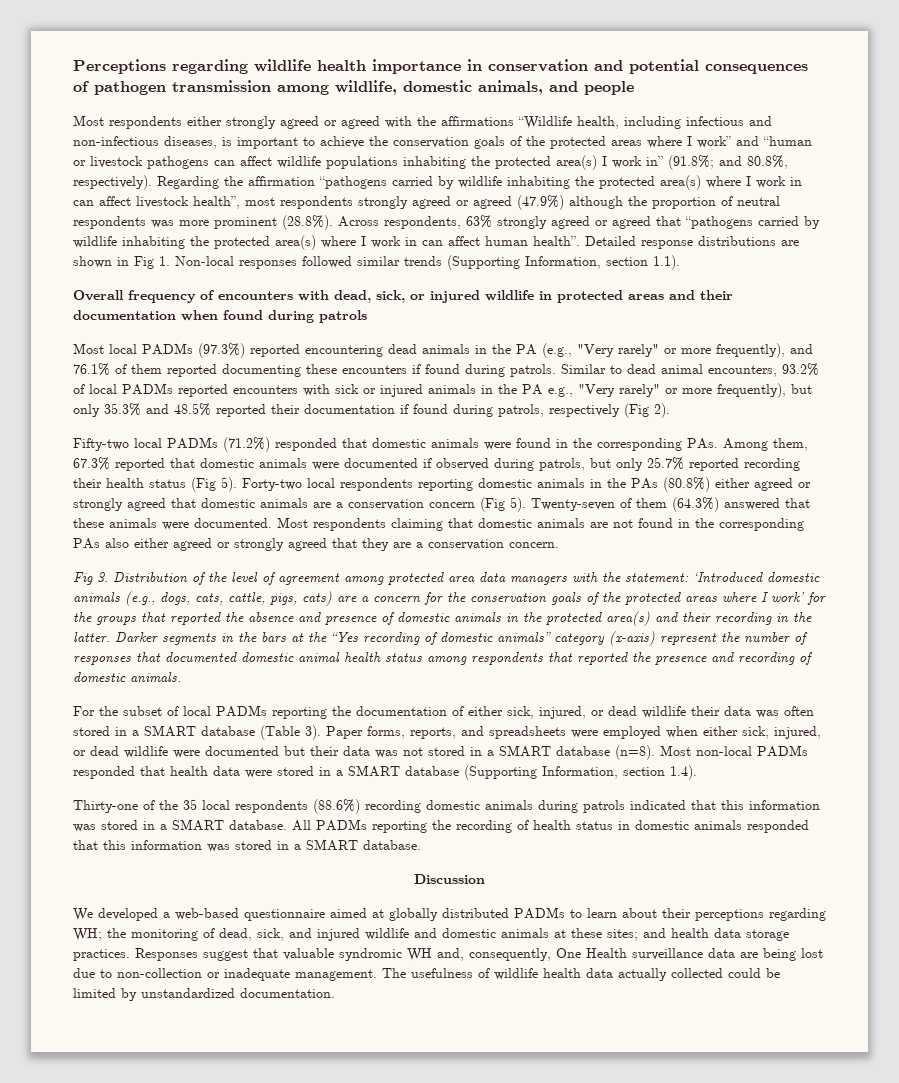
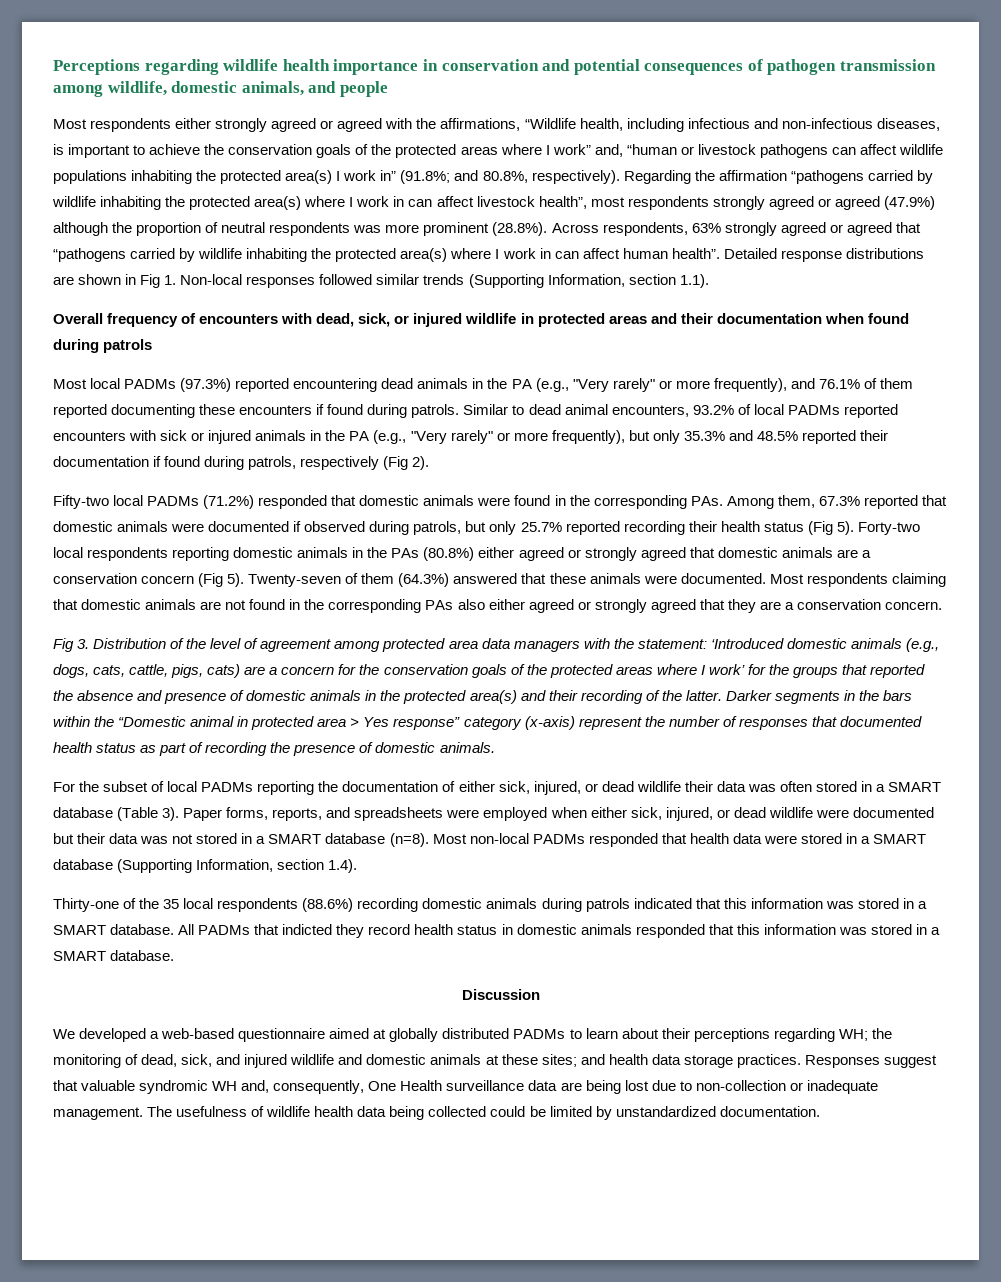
[441,116,514,126] affirmations -> [440,118,521,131] affirmations,
[736,136,759,146] and -> [594,144,623,157] and,
[548,387,573,397] e.g., -> [373,430,407,444] (e.g.,
[776,613,789,623] in -> [645,690,660,701] of
[291,632,551,645] at the “Yes recording of domestic animals” -> [53,716,461,730] within the “Domestic animal in protected area > Yes response”
[241,652,795,665] domestic animal health status among respondents that reported the presence and recording -> [53,742,356,756] health status as part of recording the presence
[372,820,529,833] reporting the recording of -> [254,924,411,938] that indicted they record
[618,968,667,981] actually -> [389,1106,425,1120] being

